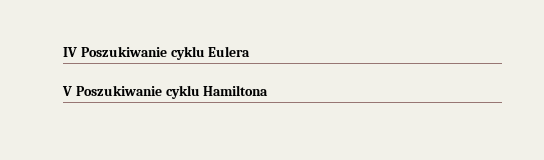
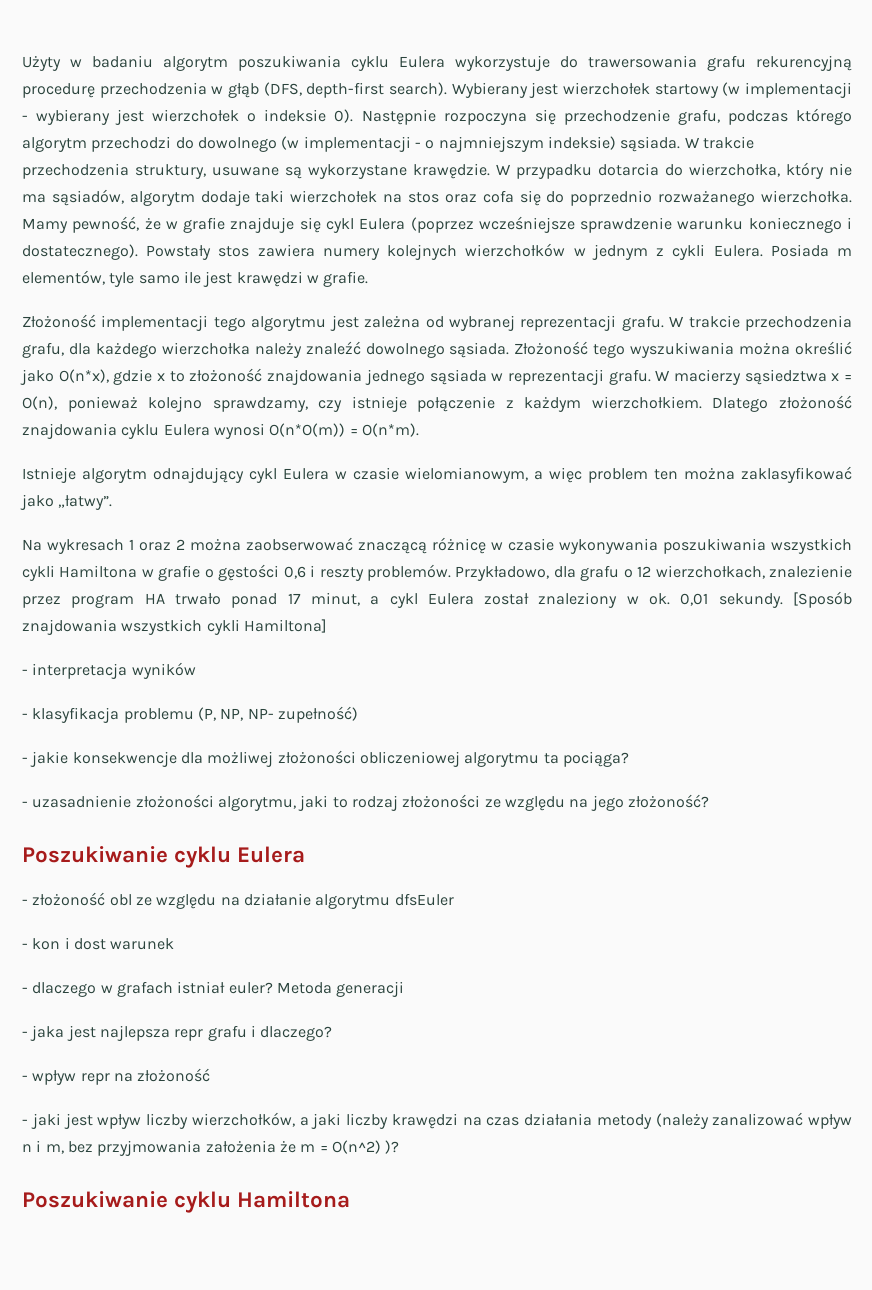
[63,46,251,60] [62,86,72,96] IV Poszukiwanie cyklu Eulera // V -> [22,55,852,71] [22,82,852,98] [22,108,853,125] [22,136,754,152] [22,162,852,179] [22,189,852,206] [22,216,853,233] [22,243,853,260] [22,270,369,287] [22,314,852,331] [22,341,852,358] [20,368,852,385] [22,395,852,412] [22,423,419,439] [22,466,852,483] [20,494,113,510] [22,537,852,554] [22,564,852,581] [22,591,852,608] [22,619,327,635] [22,662,196,679] [22,706,358,723] [22,750,629,767] [22,794,709,811] [22,846,306,868] [22,892,454,909] [22,937,175,950] [22,981,405,997] [22,1025,333,1041] [22,1068,211,1085] [22,1112,852,1129] [22,1140,400,1156] Użyty w badaniu algorytm poszukiwania cyklu Eulera wykorzystuje do trawersowania grafu rekurencyjną procedurę przechodzenia w głąb (DFS, depth-first search). Wybierany jest wierzchołek startowy (w implementacji - wybierany jest wierzchołek o indeksie 0). Następnie rozpoczyna się przechodzenie grafu, podczas którego algorytm przechodzi do dowolnego (w implementacji - o najmniejszym indeksie) sąsiada. W trakcie przechodzenia struktury, usuwane są wykorzystane krawędzie. W przypadku dotarcia do wierzchołka, który nie ma sąsiadów, algorytm dodaje taki wierzchołek na stos oraz cofa się do poprzednio rozważanego wierzchołka. Mamy pewność, że w grafie znajduje się cykl Eulera (poprzez wcześniejsze sprawdzenie warunku koniecznego i dostatecznego). Powstały stos zawiera numery kolejnych wierzchołków w jednym z cykli Eulera. Posiada m elementów, tyle samo ile jest krawędzi w grafie. // Złożoność implementacji tego algorytmu jest zależna od wybranej reprezentacji grafu. W trakcie przechodzenia grafu, dla każdego wierzchołka należy znaleźć dowolnego sąsiada. Złożoność tego wyszukiwania można określić jako O(n*x), gdzie x to złożoność znajdowania jednego sąsiada w reprezentacji grafu. W macierzy sąsiedztwa x = O(n), ponieważ kolejno sprawdzamy, czy istnieje połączenie z każdym wierzchołkiem. Dlatego złożoność znajdowania cyklu Eulera wynosi O(n*O(m)) = O(n*m). // Istnieje algorytm odnajdujący cykl Eulera w czasie wielomianowym, a więc problem ten można zaklasyfikować jako „łatwy”. // Na wykresach 1 oraz 2 można zaobserwować znaczącą różnicę w czasie wykonywania poszukiwania wszystkich cykli Hamiltona w grafie o gęstości 0,6 i reszty problemów. Przykładowo, dla grafu o 12 wierzchołkach, znalezienie przez program HA trwało ponad 17 minut, a cykl Eulera został znaleziony w ok. 0,01 sekundy. [Sposób znajdowania wszystkich cykli Hamiltona] // - interpretacja wyników // - klasyfikacja problemu (P, NP, NP- zupełność) // - jakie konsekwencje dla możliwej złożoności obliczeniowej algorytmu ta pociąga? // - uzasadnienie złożoności algorytmu, jaki to rodzaj złożoności ze względu na jego złożoność? // Poszukiwanie cyklu Eulera // - złożoność obl ze względu na działanie algorytmu dfsEuler // - kon i dost warunek // - dlaczego w grafach istniał euler? Metoda generacji // - jaka jest najlepsza repr grafu i dlaczego? // - wpływ repr na złożoność // - jaki jest wpływ liczby wierzchołków, a jaki liczby krawędzi na czas działania metody (należy zanalizować wpływ n i m, bez przyjmowania założenia że m = O(n^2) )? //

